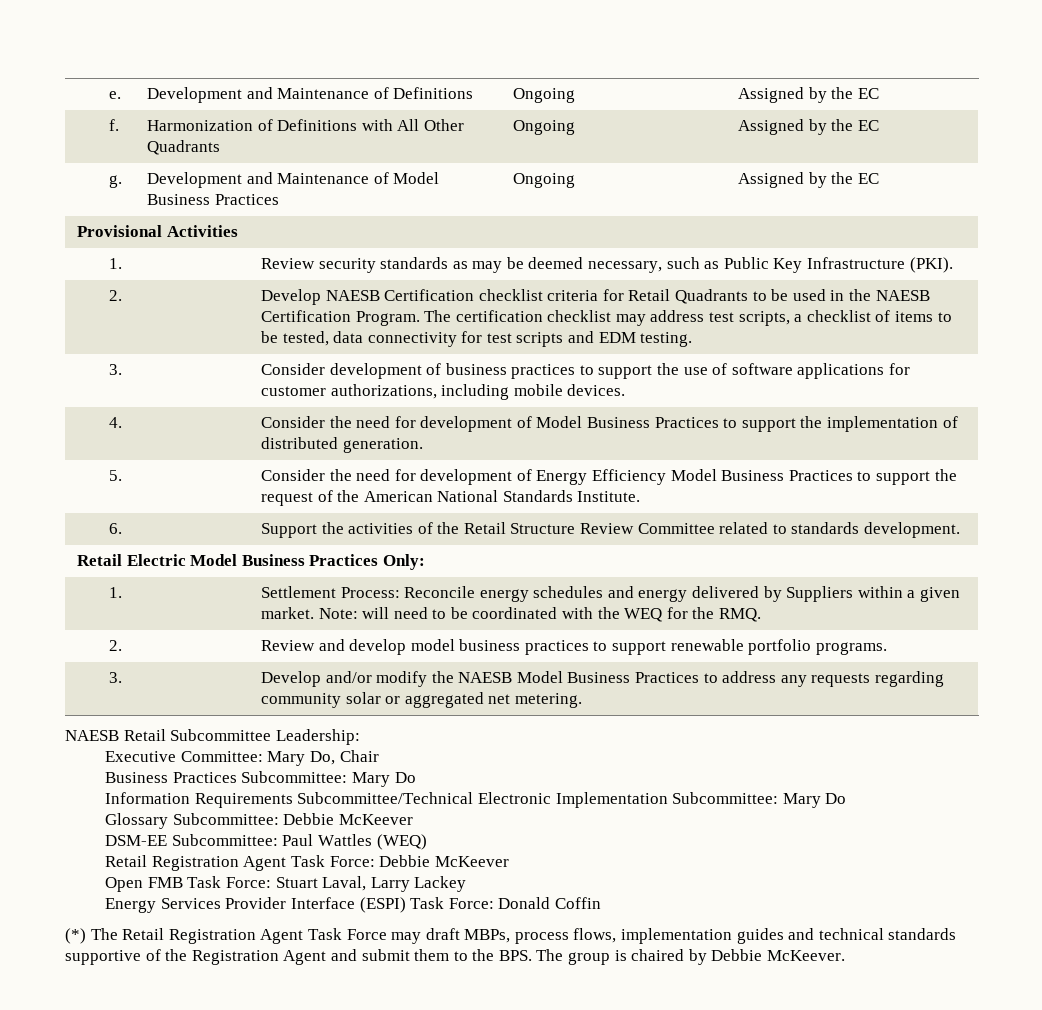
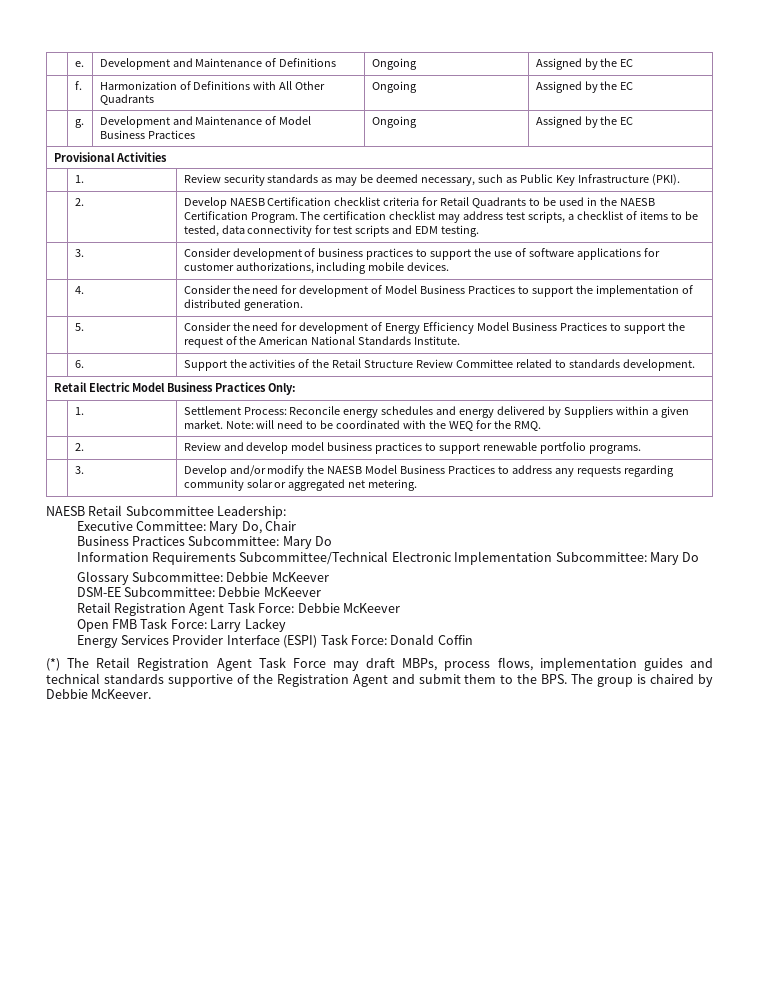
[282,834,427,850] Paul Wattles (WEQ) -> [218,587,321,597] Debbie McKeever
[275,876,367,891] Stuart Laval, -> (207, 624) none

